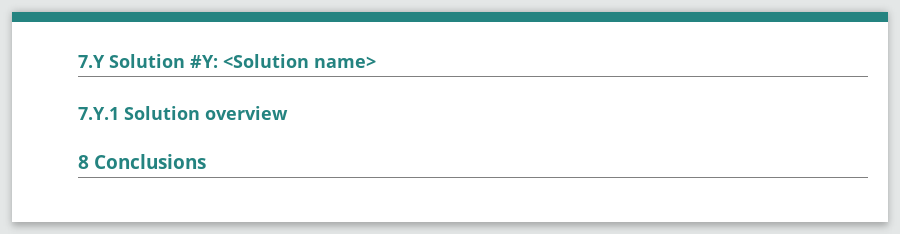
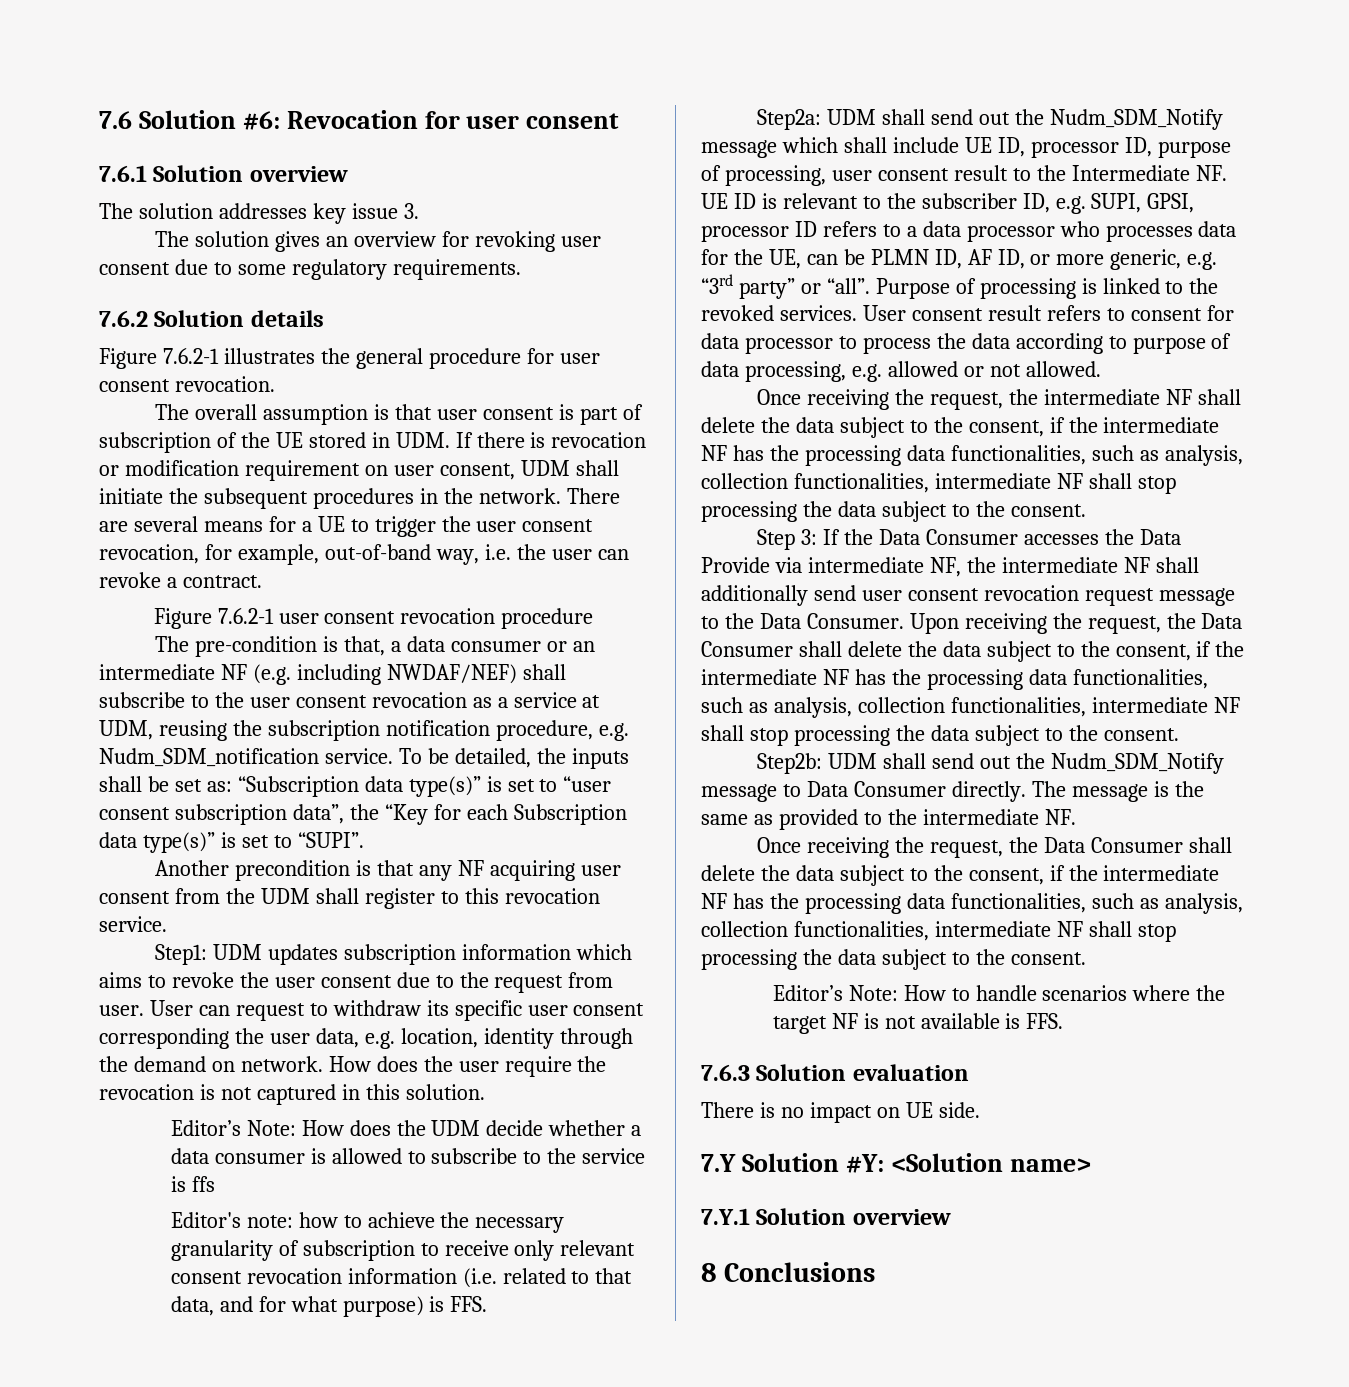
(78, 61) none -> [99,110,620,130] [99,165,348,182] [99,203,419,224] [155,231,601,252] [99,259,521,280] [99,310,324,327] [99,348,600,369] [99,376,275,392] [155,404,643,425] [99,432,647,453] [99,460,619,481] [99,488,620,509] [99,516,594,537] [99,544,629,565] [99,572,262,588] [153,608,594,629] [155,636,595,657] [99,664,566,685] [99,692,601,708] [99,720,629,741] [99,748,629,769] [99,776,612,797] [99,804,627,825] [99,832,364,853] [155,860,621,881] [99,888,600,909] [99,916,167,932] [155,944,632,965] [99,972,614,993] [99,1000,645,1021] [99,1028,633,1049] [99,1056,607,1077] [99,1084,485,1105] [170,1120,642,1136] [170,1148,646,1164] [170,1176,215,1192] [170,1212,565,1233] [170,1240,636,1261] [170,1268,633,1288] [170,1296,488,1317] [757,109,1223,130] [701,137,1231,158] [701,165,1227,186] [701,193,1195,214] [701,221,1237,242] [701,249,1218,270] [701,274,1219,299] [701,305,1234,321] [701,333,1232,354] [701,361,1101,382] [757,389,1241,410] [701,417,1220,438] [701,445,1243,466] [701,473,1176,494] [701,501,1086,522] [757,529,1181,550] [701,557,1199,577] [701,585,1235,606] [701,613,1243,634] [701,641,1245,662] [701,669,1208,690] [701,697,1240,718] [701,725,1179,746] [757,753,1224,774] [701,781,1204,802] [701,809,1076,830] [757,837,1232,858] [701,865,1220,886] [701,893,1243,914] [701,921,1176,942] [701,949,1086,970] [772,985,1226,1001] [772,1013,1064,1034] [701,1064,969,1081] [701,1102,980,1123] 7.6 Solution #6: Revocation for user consent // 7.6.1 Solution overview // The solution addresses key issue 3. // The solution gives an overview for revoking user consent due to some regulatory requirements. // 7.6.2 Solution details // Figure 7.6.2-1 illustrates the general procedure for user consent revocation. // The overall assumption is that user consent is part of subscription of the UE stored in UDM. If there is revocation or modification requirement on user consent, UDM shall initiate the subsequent procedures in the network. There are several means for a UE to trigger the user consent revocation, for example, out-of-band way, i.e. the user can revoke a contract. // Figure 7.6.2-1 user consent revocation procedure // The pre-condition is that, a data consumer or an intermediate NF (e.g. including NWDAF/NEF) shall subscribe to the user consent revocation as a service at UDM, reusing the subscription notification procedure, e.g. Nudm_SDM_notification service. To be detailed, the inputs shall be set as: “Subscription data type(s)” is set to “user consent subscription data”, the “Key for each Subscription data type(s)” is set to “SUPI”. // Another precondition is that any NF acquiring user consent from the UDM shall register to this revocation service. // Step1: UDM updates subscription information which aims to revoke the user consent due to the request from user. User can request to withdraw its specific user consent corresponding the user data, e.g. location, identity through the demand on network. How does the user require the revocation is not captured in this solution. // Editor’s Note: How does the UDM decide whether a data consumer is allowed to subscribe to the service is ffs // Editor's note: how to achieve the necessary granularity of subscription to receive only relevant consent revocation information (i.e. related to that data, and for what purpose) is FFS. // Step2a: UDM shall send out the Nudm_SDM_Notify message which shall include UE ID, processor ID, purpose of processing, user consent result to the Intermediate NF. UE ID is relevant to the subscriber ID, e.g. SUPI, GPSI, processor ID refers to a data processor who processes data for the UE, can be PLMN ID, AF ID, or more generic, e.g. “3rd party” or “all”. Purpose of processing is linked to the revoked services. User consent result refers to consent for data processor to process the data according to purpose of data processing, e.g. allowed or not allowed. // Once receiving the request, the intermediate NF shall delete the data subject to the consent, if the intermediate NF has the processing data functionalities, such as analysis, collection functionalities, intermediate NF shall stop processing the data subject to the consent. // Step 3: If the Data Consumer accesses the Data Provide via intermediate NF, the intermediate NF shall additionally send user consent revocation request message to the Data Consumer. Upon receiving the request, the Data Consumer shall delete the data subject to the consent, if the intermediate NF has the processing data functionalities, such as analysis, collection functionalities, intermediate NF shall stop processing the data subject to the consent. // Step2b: UDM shall send out the Nudm_SDM_Notify message to Data Consumer directly. The message is the same as provided to the intermediate NF. // Once receiving the request, the Data Consumer shall delete the data subject to the consent, if the intermediate NF has the processing data functionalities, such as analysis, collection functionalities, intermediate NF shall stop processing the data subject to the consent. // Editor’s Note: How to handle scenarios where the target NF is not available is FFS. // 7.6.3 Solution evaluation // There is no impact on UE side. //

